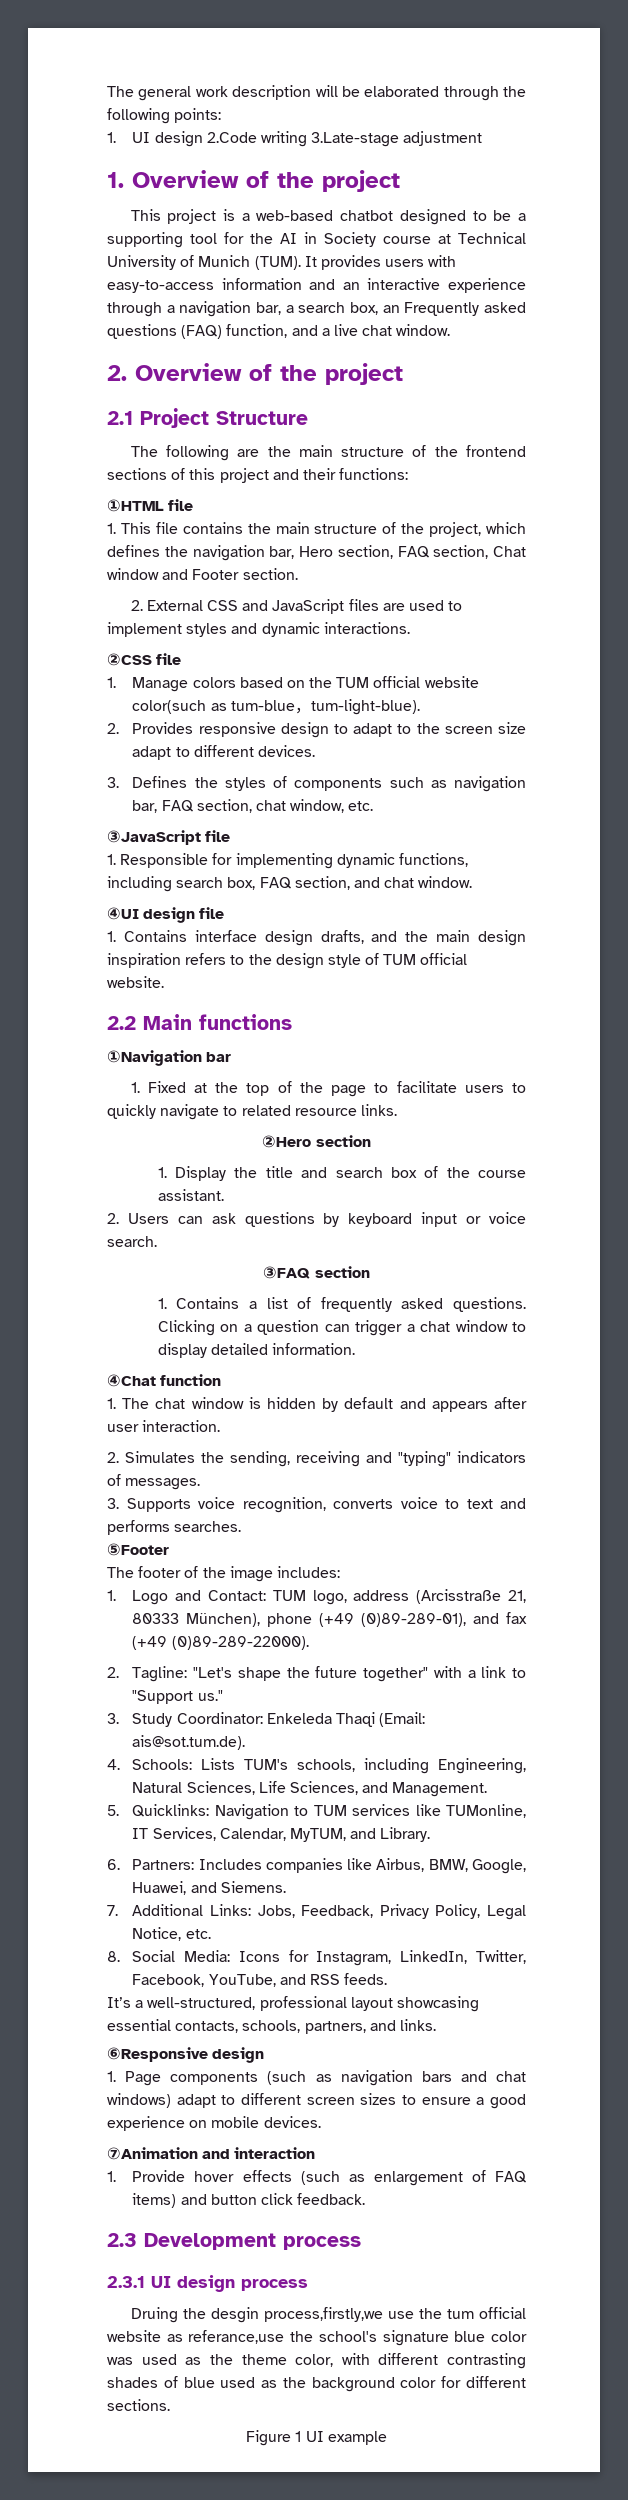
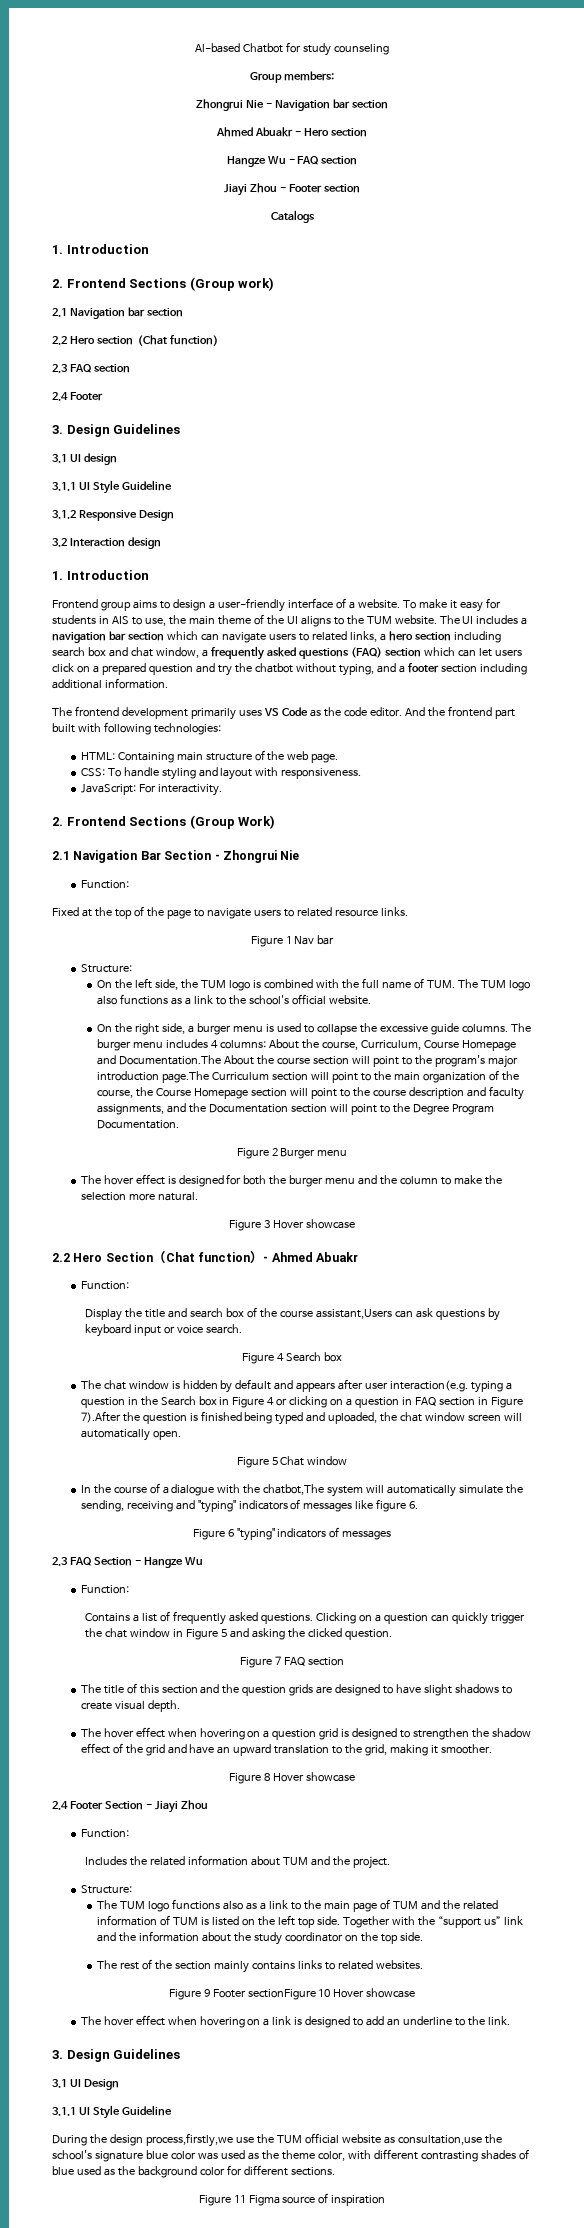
[107,85,526,101] [107,108,222,124] [107,131,483,147] [107,170,401,192] [130,209,526,225] [107,232,526,248] [107,255,457,270] [107,278,526,293] [107,301,526,317] [107,324,451,339] [107,363,403,385] [107,408,308,428] [130,445,526,461] [107,468,409,483] [107,499,194,512] [107,522,526,537] [107,545,526,561] [107,568,298,580] [130,599,463,614] [107,622,410,637] [107,653,182,666] [107,676,479,692] [132,699,420,715] [107,722,526,738] [132,745,315,760] [107,776,526,792] [132,799,374,813] [107,830,231,845] [107,853,468,869] [107,876,473,892] [107,907,225,923] [107,930,526,946] [107,953,468,969] [107,976,164,988] [107,1014,292,1030] [107,1050,232,1066] [130,1082,140,1093] The general work description will be elaborated through the following points: // 1. UI design 2.Code writing 3.Late-stage adjustment // 1. Overview of the project // This project is a web-based chatbot designed to be a supporting tool for the AI in Society course at Technical University of Munich (TUM). It provides users with easy-to-access information and an interactive experience through a navigation bar, a search box, an Frequently asked questions (FAQ) function, and a live chat window. // 2. Overview of the project // 2.1 Project Structure // The following are the main structure of the frontend sections of this project and their functions: // ①HTML file // 1. This file contains the main structure of the project, which defines the navigation bar, Hero section, FAQ section, Chat window and Footer section. // 2. External CSS and JavaScript files are used to implement styles and dynamic interactions. // ②CSS file // 1. Manage colors based on the TUM official website color(such as tum-blue，tum-light-blue). // 2. Provides responsive design to adapt to the screen size adapt to different devices. // 3. Defines the styles of components such as navigation bar, FAQ section, chat window, etc. // ③JavaScript file // 1. Responsible for implementing dynamic functions, including search box, FAQ section, and chat window. // ④UI design file // 1. Contains interface design drafts, and the main design inspiration refers to the design style of TUM official website. // 2.2 Main functions // ①Navigation bar // 1. -> [195,42,389,56] [250,71,334,83] [196,99,388,111] [216,127,367,137] [226,156,358,167] [224,183,360,196] [270,210,315,223] [52,244,149,254] [52,277,275,291] [52,307,183,319] [52,335,223,346] [52,364,130,373] [52,392,103,401] [52,424,181,437] [52,453,117,465] [52,480,172,494] [52,510,174,521] [52,537,161,549] [52,570,149,580] [52,598,501,612] [52,614,528,627] [52,631,501,643] [52,646,522,660] [52,663,527,676] [52,678,168,689] [52,706,515,720] [52,722,221,735] [80,750,339,763] [80,767,362,780] [80,784,222,796] [52,815,276,829] [52,850,300,863] [80,880,129,889] Al-based Chatbot for study counseling // Group members: // Zhongrui Nie - Navigation bar section // Ahmed Abuakr - Hero section // Hangze Wu - FAQ section // Jiayi Zhou - Footer section // Catalogs // 1. Introduction // 2. Frontend Sections (Group work) // 2.1 Navigation bar section // 2.2 Hero section（Chat function） // 2.3 FAQ section // 2.4 Footer // 3. Design Guidelines // 3.1 UI design // 3.1.1 UI Style Guideline // 3.1.2 Responsive Design // 3.2 Interaction design // 1. Introduction // Frontend group aims to design a user-friendly interface of a website. To make it easy for students in AIS to use, the main theme of the UI aligns to the TUM website. The UI includes a navigation bar section which can navigate users to related links, a hero section including search box and chat window, a frequently asked questions (FAQ) section which can let users click on a prepared question and try the chatbot without typing, and a footer section including additional information. // The frontend development primarily uses VS Code as the code editor. And the frontend part built with following technologies: // HTML: Containing main structure of the web page. // CSS: To handle styling and layout with responsiveness. // JavaScript: For interactivity. // 2. Frontend Sections (Group Work) // 2.1 Navigation Bar Section - Zhongrui Nie // Function: //
[396,1081,526,1093] [107,1104,238,1120] facilitate users to quickly navigate to -> [206,908,294,919] navigate users to
[262,1135,371,1148] [157,1167,167,1178] ②Hero section // 1. -> [250,935,335,947] [80,964,132,973] [97,978,530,991] [97,994,371,1005] [97,1023,531,1035] [97,1039,516,1051] [97,1055,518,1068] [97,1070,519,1083] [97,1086,524,1100] [97,1103,494,1115] [97,1120,180,1129] [236,1148,348,1159] [80,1174,503,1187] [80,1192,198,1201] [229,1219,355,1231] [52,1251,358,1263] [80,1281,129,1290] Figure 1 Nav bar // Structure: // On the left side, the TUM logo is combined with the full name of TUM. The TUM logo also functions as a link to the school's official website. // On the right side, a burger menu is used to collapse the excessive guide columns. The burger menu includes 4 columns: About the course, Curriculum, Course Homepage and Documentation.The About the course section will point to the program's major introduction page.The Curriculum section will point to the main organization of the course, the Course Homepage section will point to the course description and faculty assignments, and the Documentation section will point to the Degree Program Documentation. // Figure 2 Burger menu // The hover effect is designed for both the burger menu and the column to make the selection more natural. // Figure 3 Hover showcase // 2.2 Hero Section（Chat function）- Ahmed Abuakr // Function: //
[157,1189,224,1201] [107,1213,169,1224] assistant. // 2. Users -> [315,1309,392,1319] assistant,Users
[263,1266,370,1279] [157,1298,167,1309] ③FAQ section // 1. -> [242,1352,342,1364] [80,1379,513,1393] [80,1396,524,1408] [80,1411,523,1425] [80,1429,181,1441] [236,1456,348,1468] [80,1483,524,1497] [80,1499,419,1513] [192,1527,392,1541] [52,1557,203,1568] [80,1585,129,1594] Figure 4 Search box // The chat window is hidden by default and appears after user interaction(e.g. typing a question in the Search box in Figure 4 or clicking on a question in FAQ section in Figure 7).After the question is finished being typed and uploaded, the chat window screen will automatically open. // Figure 5 Chat window // In the course of a dialogue with the chatbot,The system will automatically simulate the sending, receiving and "typing" indicators of messages like figure 6. // Figure 6 "typing" indicators of messages // 2.3 FAQ Section - Hangze Wu // Function: //
[355,1320,526,1336] [157,1343,356,1358] [107,1374,222,1387] [107,1397,527,1412] [107,1420,221,1432] [107,1451,526,1467] [107,1474,201,1490] [107,1497,526,1513] [107,1520,242,1535] [107,1543,169,1556] [107,1566,340,1582] [107,1589,526,1605] [132,1612,527,1627] [132,1636,309,1650] [107,1666,526,1682] [132,1690,223,1704] [107,1712,426,1727] [132,1735,246,1750] [107,1758,526,1774] [132,1781,488,1797] [107,1804,526,1820] [132,1827,431,1842] [107,1858,526,1874] [132,1881,286,1895] [107,1904,526,1920] [132,1927,211,1941] [107,1950,526,1966] [132,1973,388,1987] [107,1996,479,2012] [107,2019,436,2034] [107,2047,265,2063] [107,2070,526,2086] [107,2093,526,2109] [107,2116,321,2131] [107,2147,316,2160] [107,2170,527,2186] [132,2193,366,2208] [107,2233,361,2250] [107,2275,308,2292] [130,2307,259,2323] trigger a chat window to display detailed information. // ④Chat function // 1. The chat window is hidden by default and appears after user interaction. // 2. Simulates the sending, receiving and "typing" indicators of messages. // 3. Supports voice recognition, converts voice to text and performs searches. // ⑤Footer // The footer of the image includes: // 1. Logo and Contact: TUM logo, address (Arcisstraße 21, 80333 München), phone (+49 (0)89-289-01), and fax (+49 (0)89-289-22000). // 2. Tagline: "Let's shape the future together" with a link to "Support us." // 3. Study Coordinator: Enkeleda Thaqi (Email: ais@sot.tum.de). // 4. Schools: Lists TUM's schools, including Engineering, Natural Sciences, Life Sciences, and Management. // 5. Quicklinks: Navigation to TUM services like TUMonline, IT Services, Calendar, MyTUM, and Library. // 6. Partners: Includes companies like Airbus, BMW, Google, Huawei, and Siemens. // 7. Additional Links: Jobs, Feedback, Privacy Policy, Legal Notice, etc. // 8. Social Media: Icons for Instagram, LinkedIn, Twitter, Facebook, YouTube, and RSS feeds. // It’s a well-structured, professional layout showcasing essential contacts, schools, partners, and links. // ⑥Responsive design // 1. Page components (such as navigation bars and chat windows) adapt to different screen sizes to ensure a good experience on mobile devices. // ⑦Animation and interaction // 1. Provide hover effects (such as enlargement of FAQ items) and button click feedback. // 2.3 Development process // 2.3.1 UI design process // Druing the desgin -> [451,1612,525,1625] [85,1628,392,1640] [240,1656,344,1668] [80,1683,513,1696] [80,1700,180,1712] [80,1727,532,1740] [80,1743,493,1756] [229,1772,355,1784] [52,1800,208,1813] [80,1829,129,1838] [85,1855,390,1869] [80,1885,132,1894] [97,1899,498,1912] [97,1915,523,1928] [97,1931,423,1945] [97,1959,423,1973] [168,1988,416,2000] [80,2015,511,2028] [52,2049,181,2062] [52,2079,119,2090] [52,2105,172,2119] [52,2134,143,2146] quickly trigger the chat window in Figure 5 and asking the clicked question. // Figure 7 FAQ section // The title of this section and the question grids are designed to have slight shadows to create visual depth. // The hover effect when hovering on a question grid is designed to strengthen the shadow effect of the grid and have an upward translation to the grid, making it smoother. // Figure 8 Hover showcase // 2.4 Footer Section - Jiayi Zhou // Function: // Includes the related information about TUM and the project. // Structure: // The TUM logo functions also as a link to the main page of TUM and the related information of TUM is listed on the left top side. Together with the “support us” link and the information about the study coordinator on the top side. // The rest of the section mainly contains links to related websites. // Figure 9 Footer sectionFigure 10 Hover showcase // The hover effect when hovering on a link is designed to add an underline to the link. // 3. Design Guidelines // 3.1 UI Design // 3.1.1 UI Style Guideline // During the design
[446,2309,474,2319] tum -> [276,2135,302,2143] TUM
[188,2330,285,2344] referance,use -> [397,2135,482,2145] consultation,use
[295,2431,387,2445] 1 UI example -> [233,2193,386,2206] 11 Figma source of inspiration

